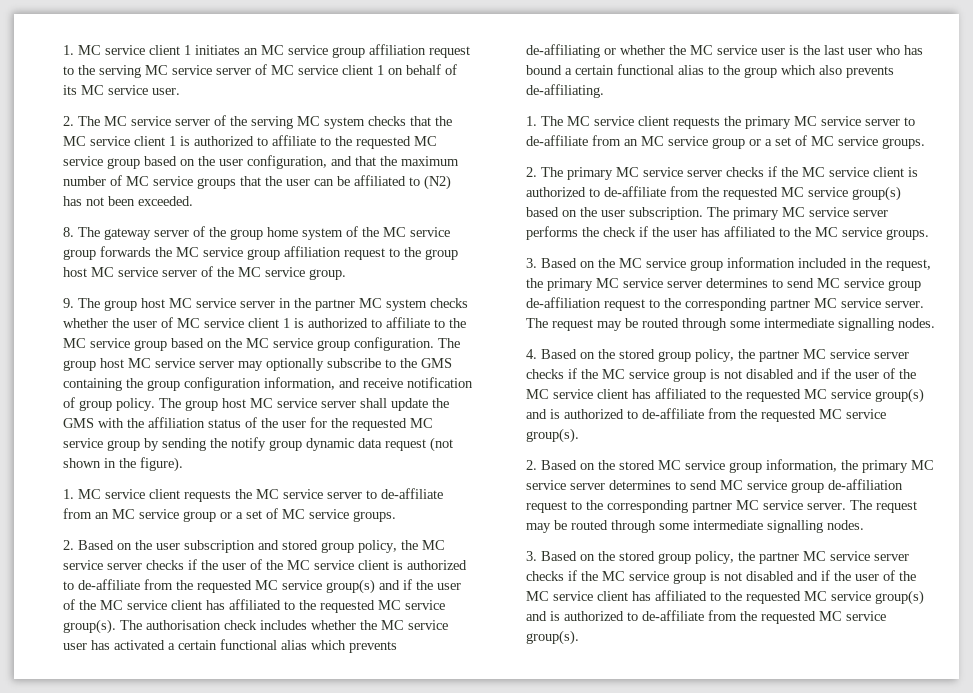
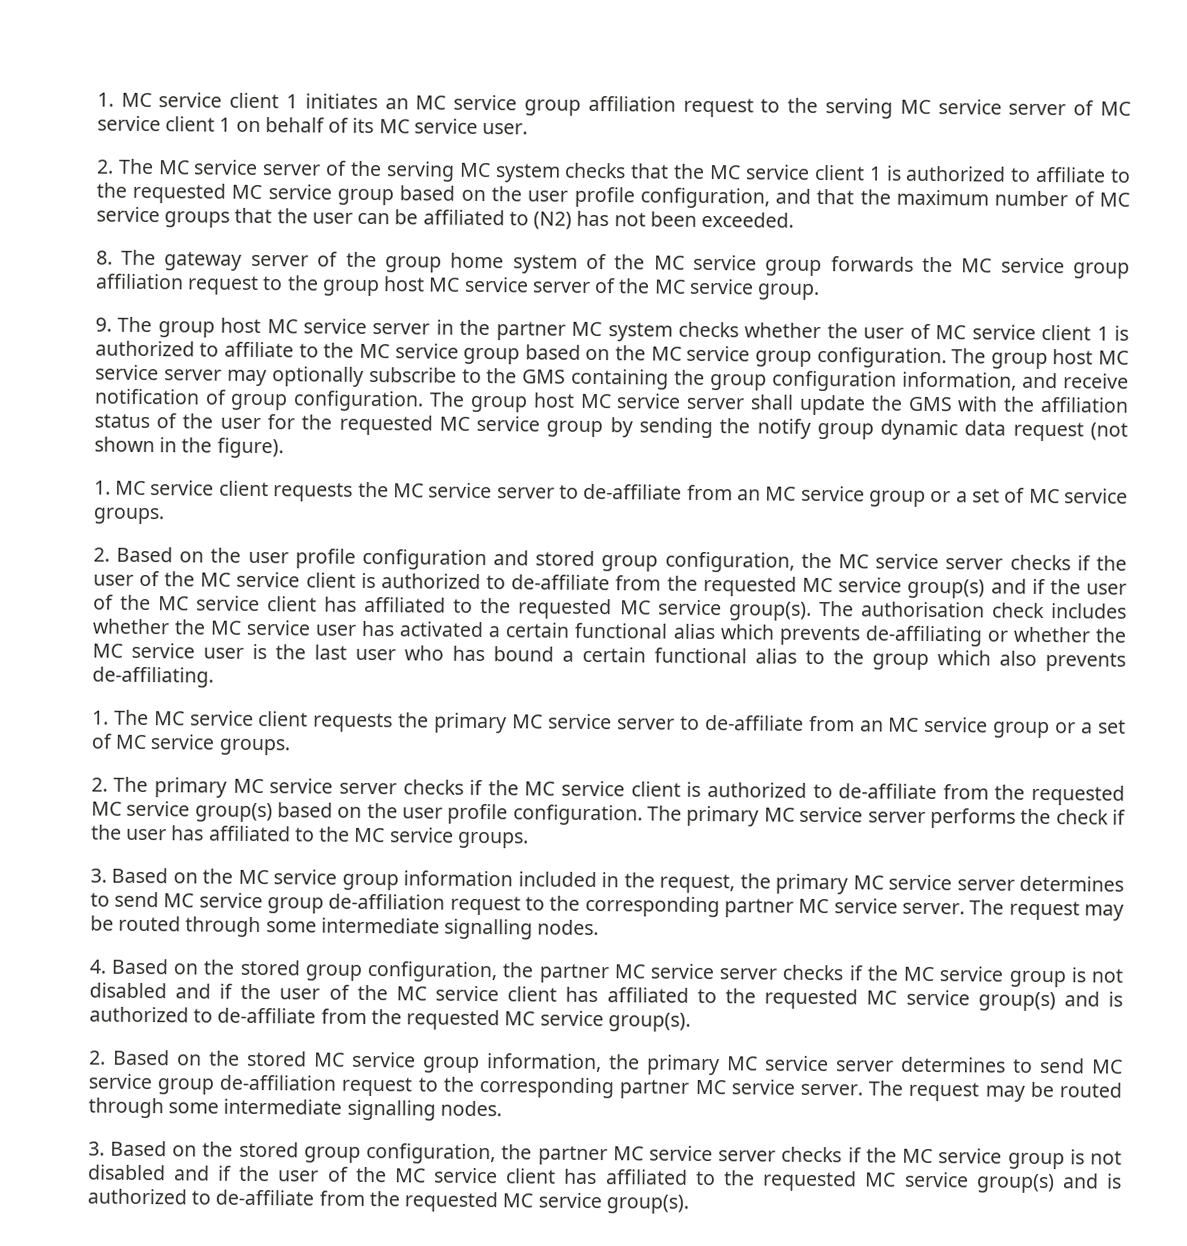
(244, 162) none -> [573,186,635,208] profile
[116,398,156,411] policy. -> [293,390,425,412] configuration.
[184,540,256,553] subscription -> [294,548,487,571] profile configuration
[358,540,398,553] policy, -> [664,551,795,573] configuration,
[629,207,704,220] subscription. -> [447,803,643,826] profile configuration.
[695,349,735,362] policy, -> [367,961,498,983] configuration,
[695,551,735,564] policy, -> [366,1142,497,1165] configuration,

